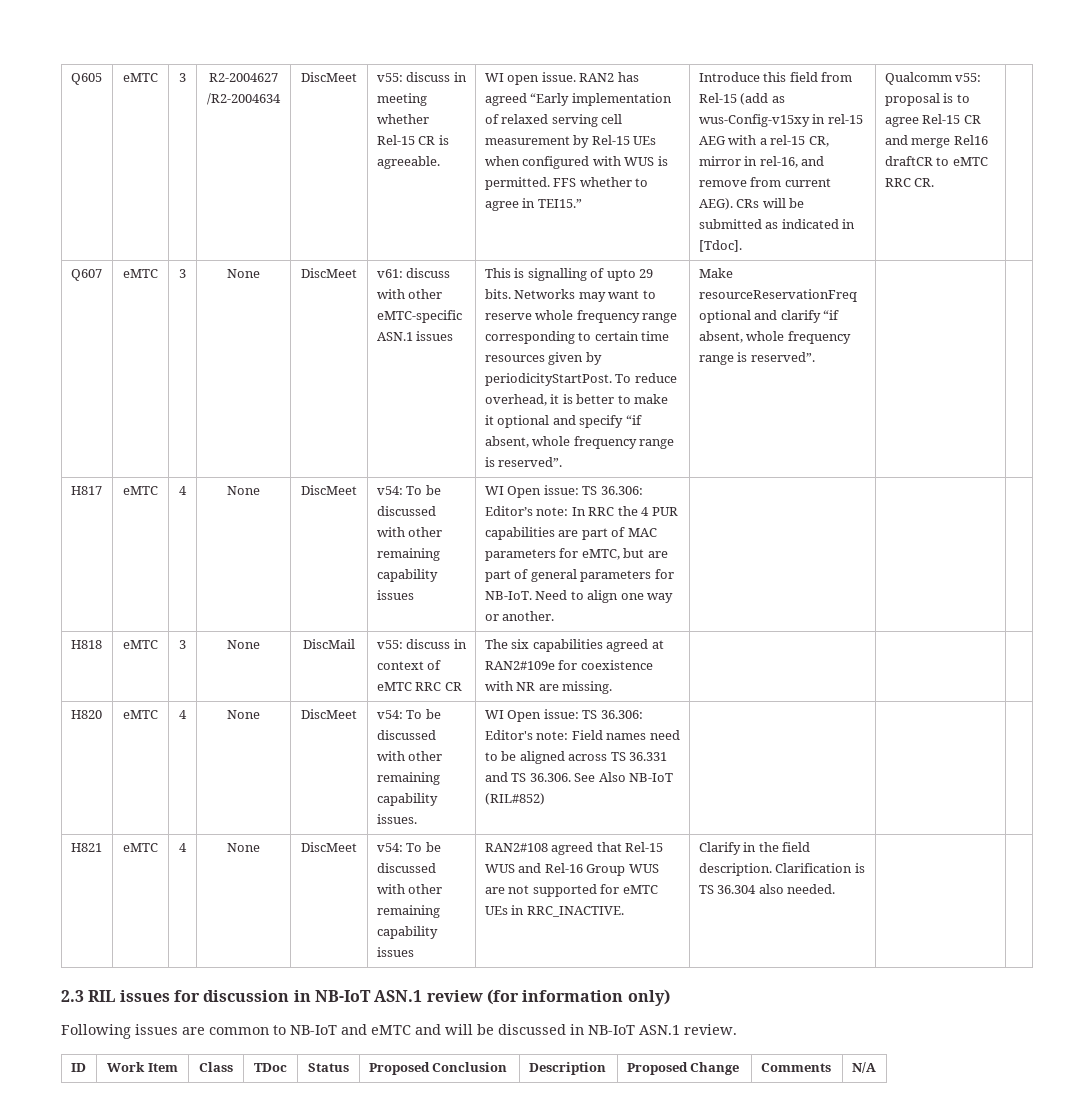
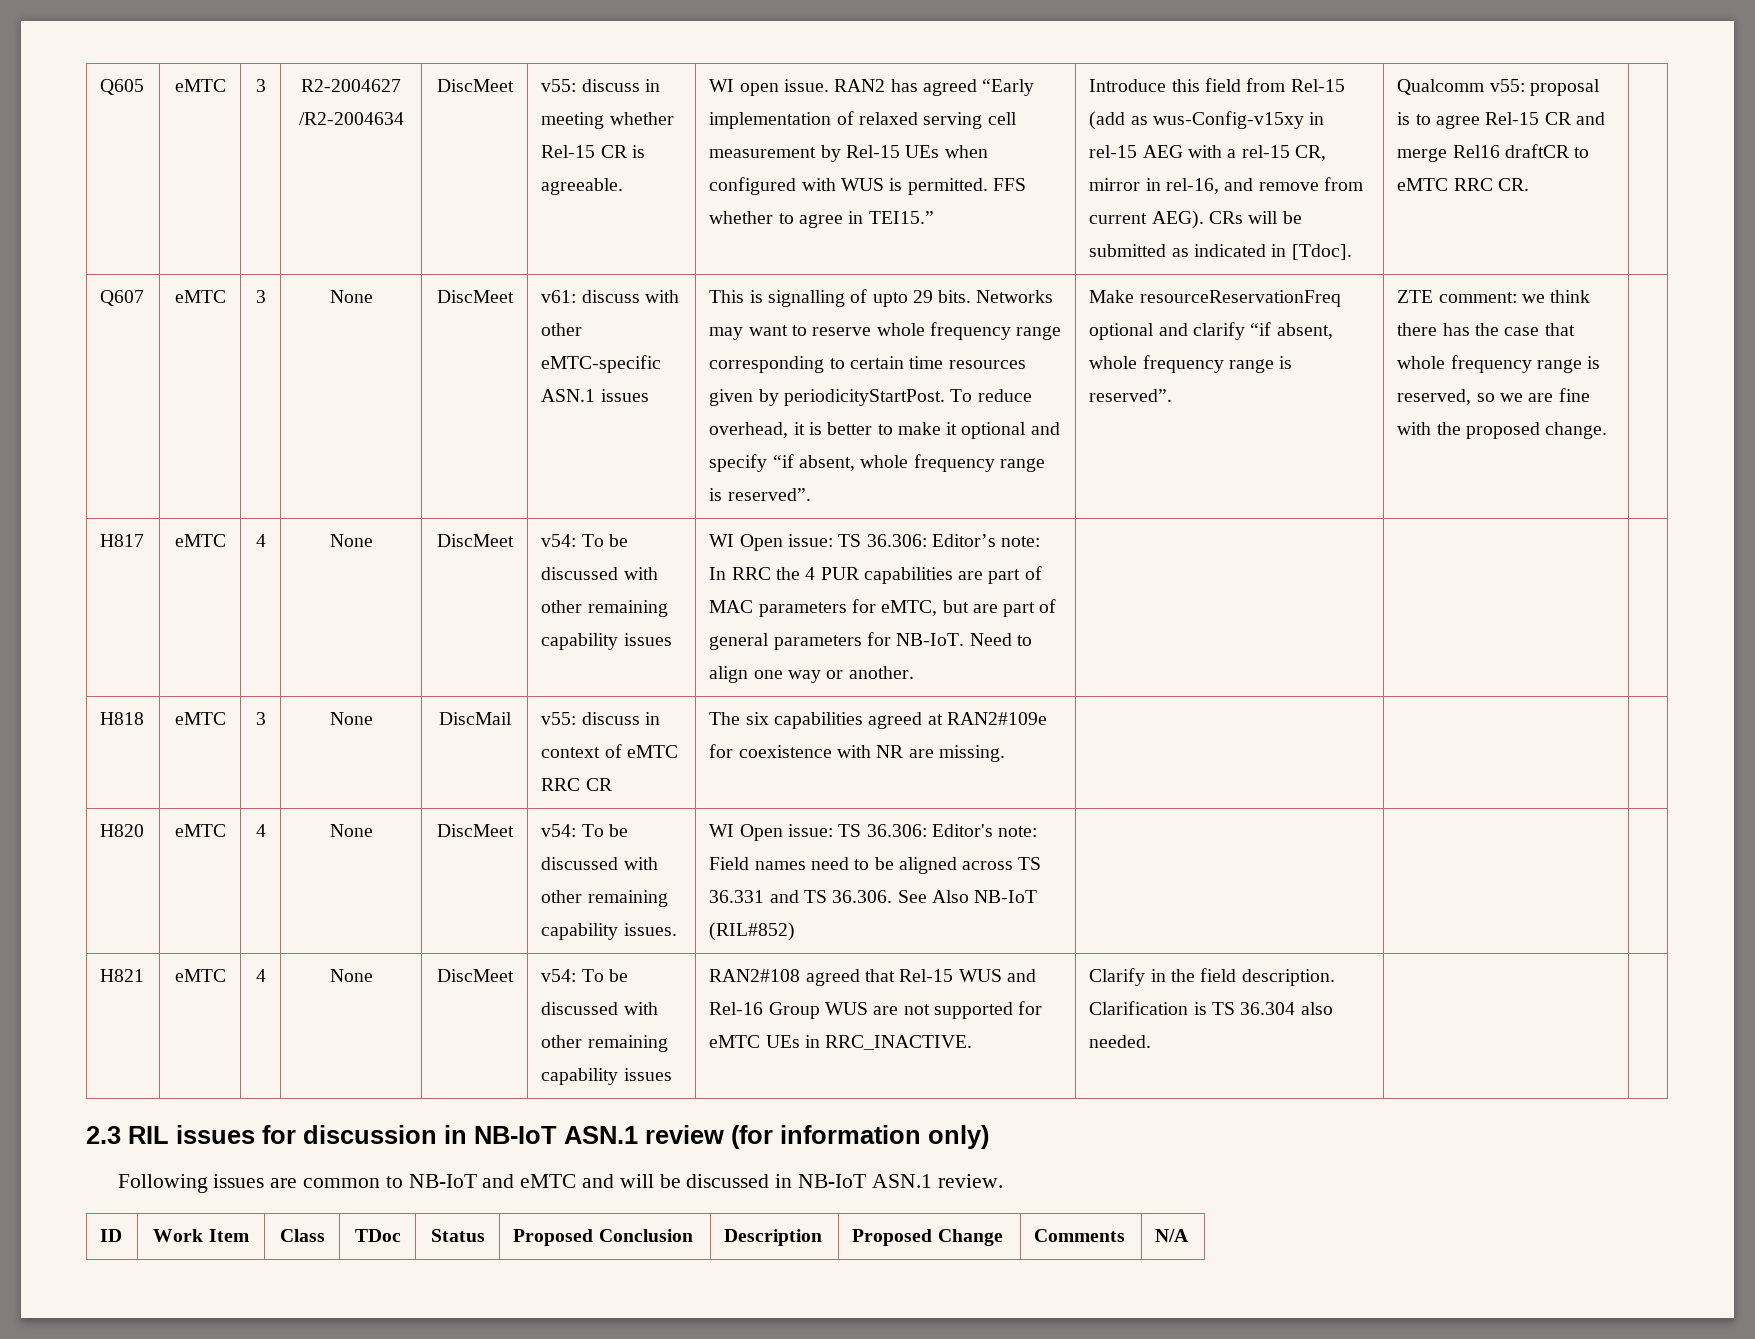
(815, 357) none -> [1397,290,1591,303] [1397,323,1575,336] [1397,355,1601,373] [1397,388,1590,405] [1397,422,1608,439] ZTE comment: we think there has the case that whole frequency range is reserved, so we are fine with the proposed change.

